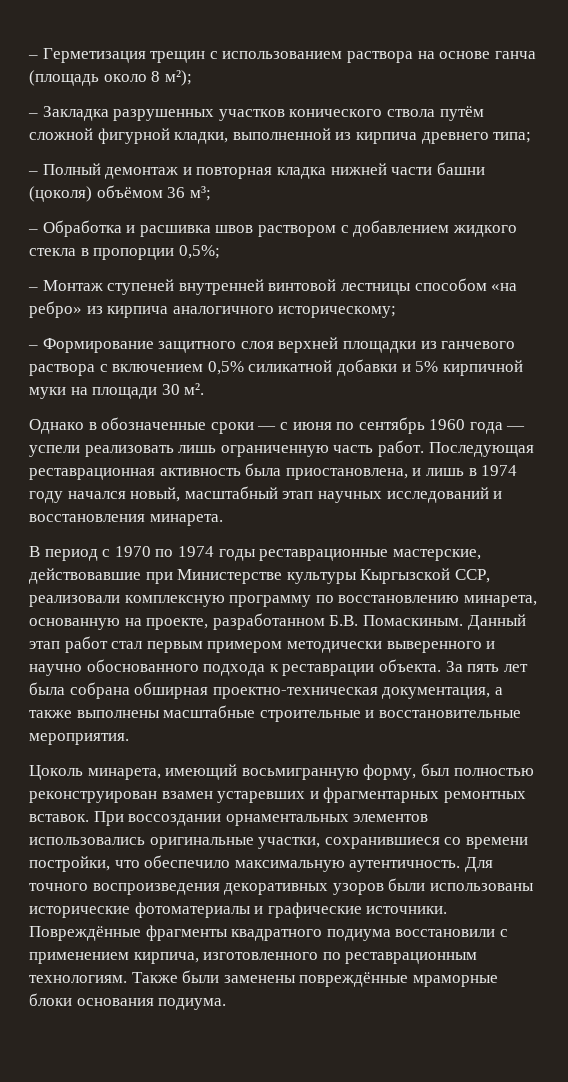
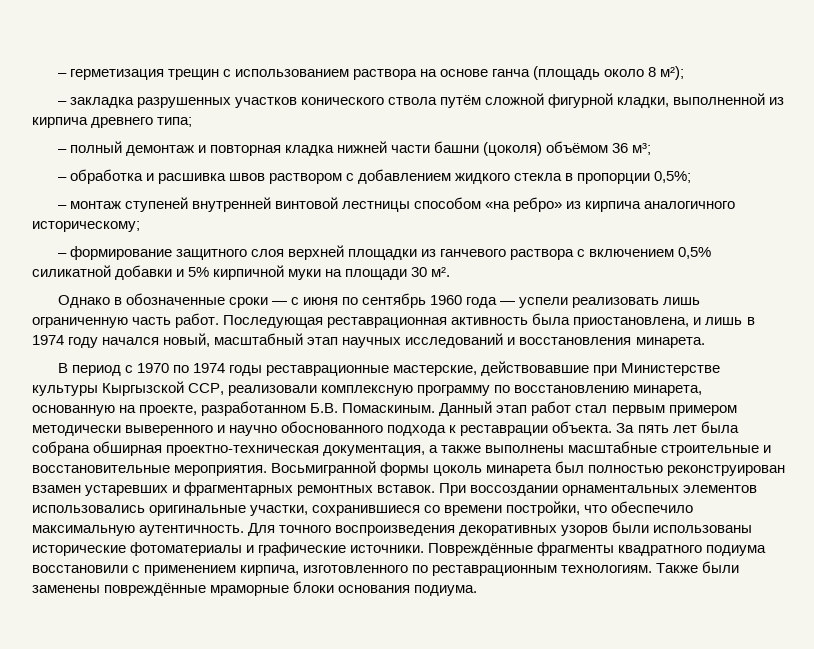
[28,48,146,63] – Герметизация -> [57,69,164,80] – герметизация
[42,106,109,121] Закладка -> [69,97,134,108] закладка
[42,163,101,175] Полный -> [69,141,122,153] полный
[42,220,122,237] Обработка -> [69,169,143,184] обработка
[42,280,103,291] Монтаж -> [69,201,121,209] монтаж
[42,338,154,353] Формирование -> [69,246,172,260] формирование
[29,764,417,780] // Цоколь минарета, имеющий восьмигранную форму, -> [271,461,553,476] Восьмигранной формы цоколь минарета

